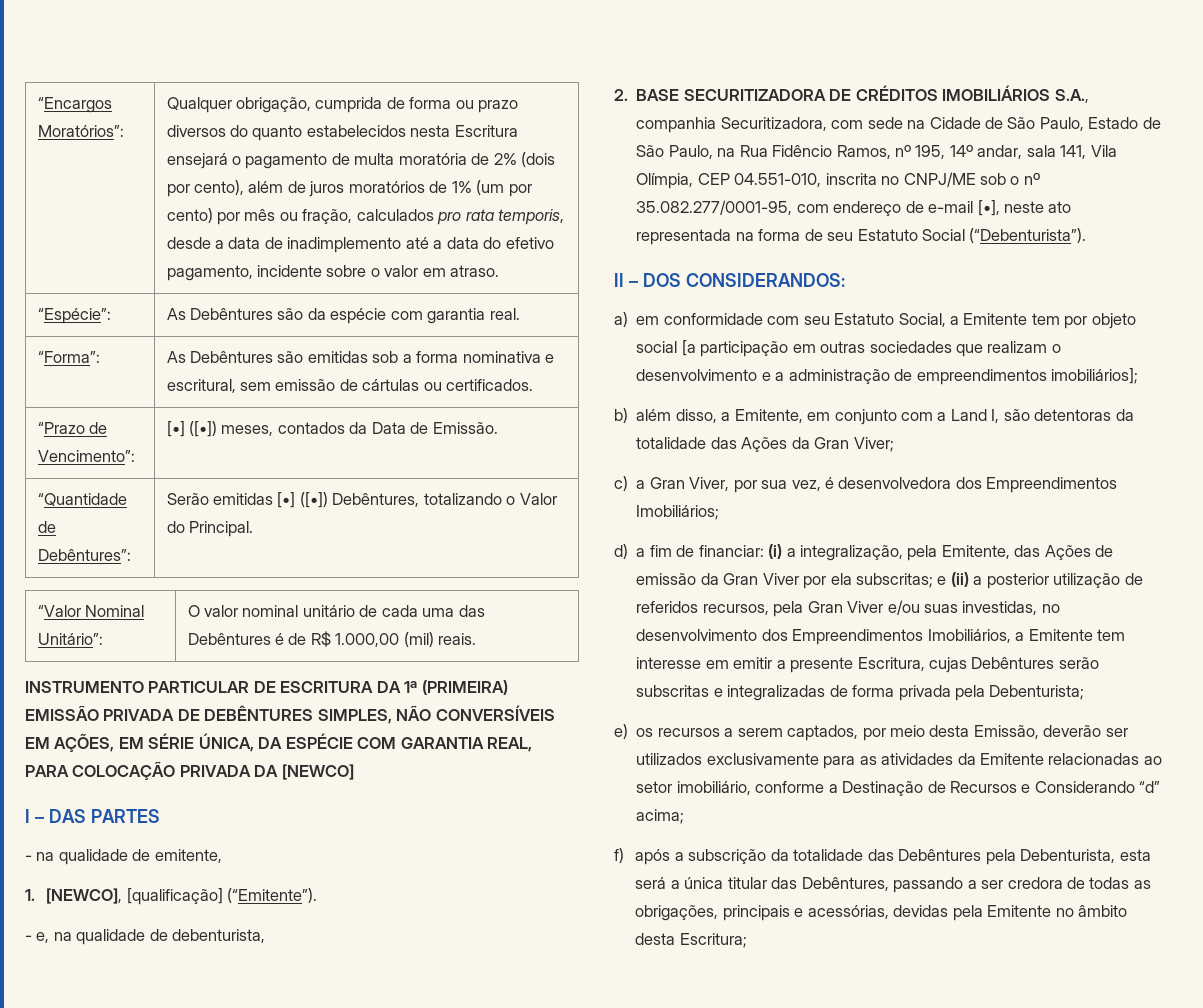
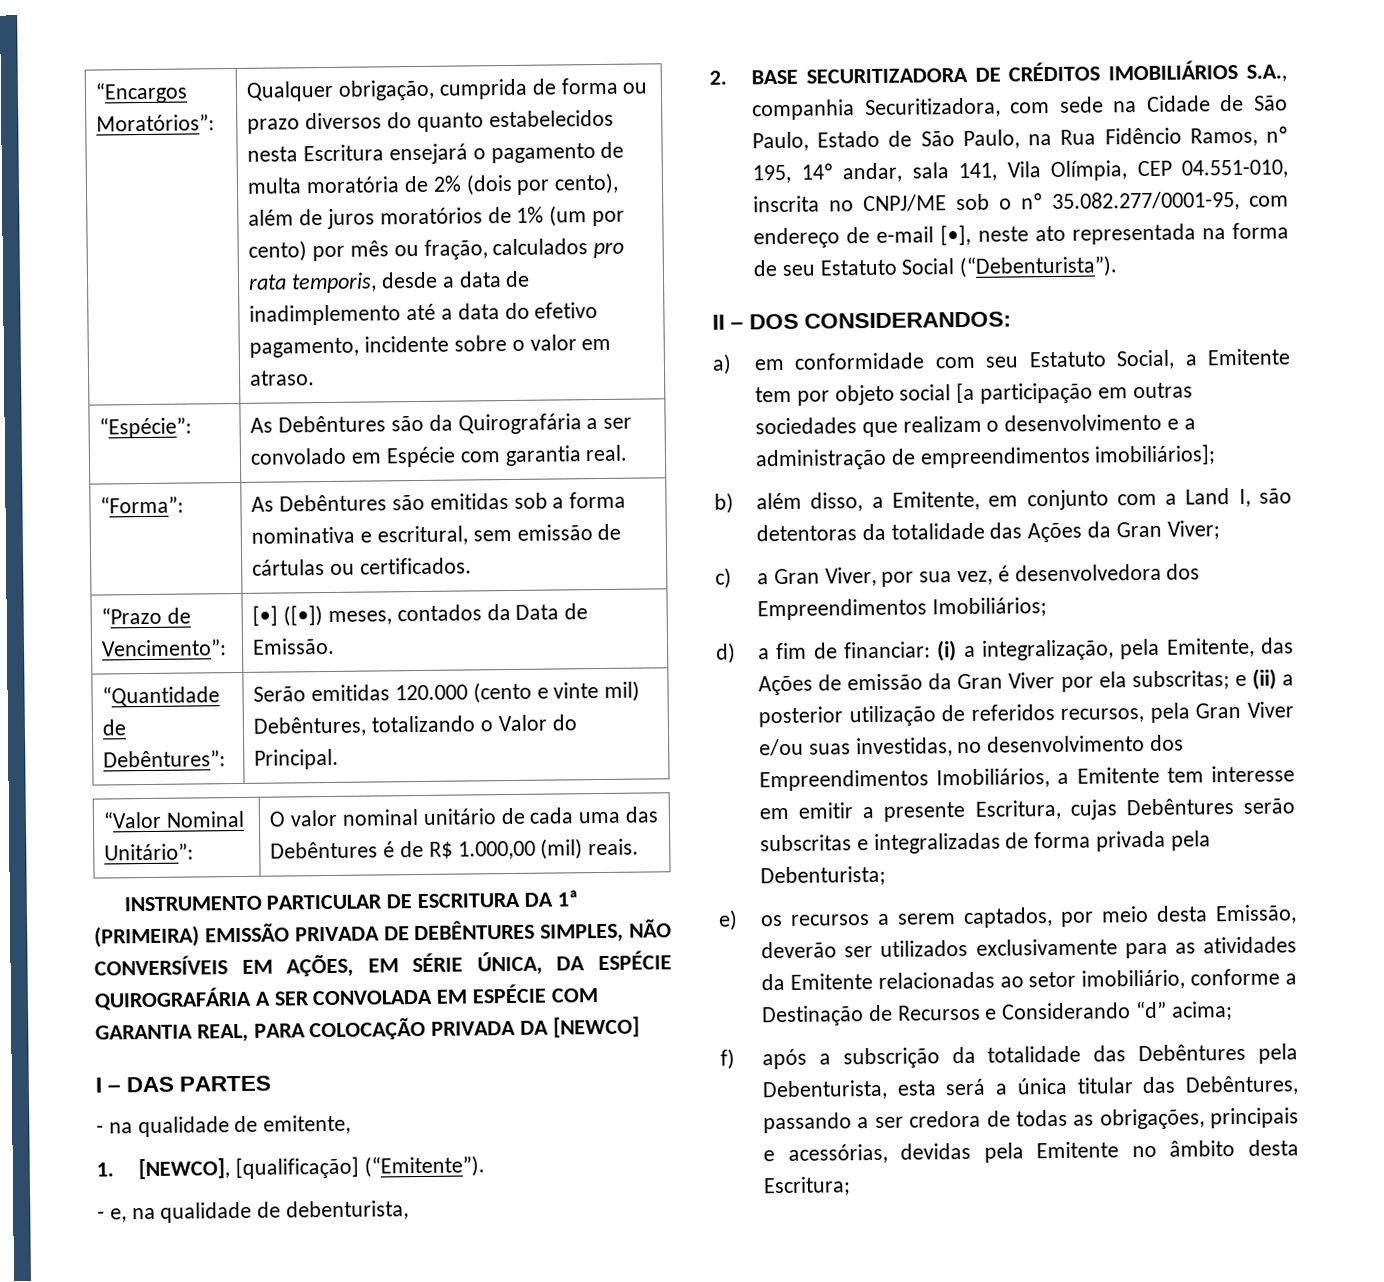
[330,308,387,324] espécie -> [457,413,633,435] [250,446,457,468] Quirografária a ser convolado em Espécie
[277,492,328,508] [•] ([•]) -> [395,680,641,704] 120.000 (cento e vinte mil)
(353, 741) none -> [94,983,547,1011] QUIROGRAFÁRIA A SER CONVOLADA EM ESPÉCIE

